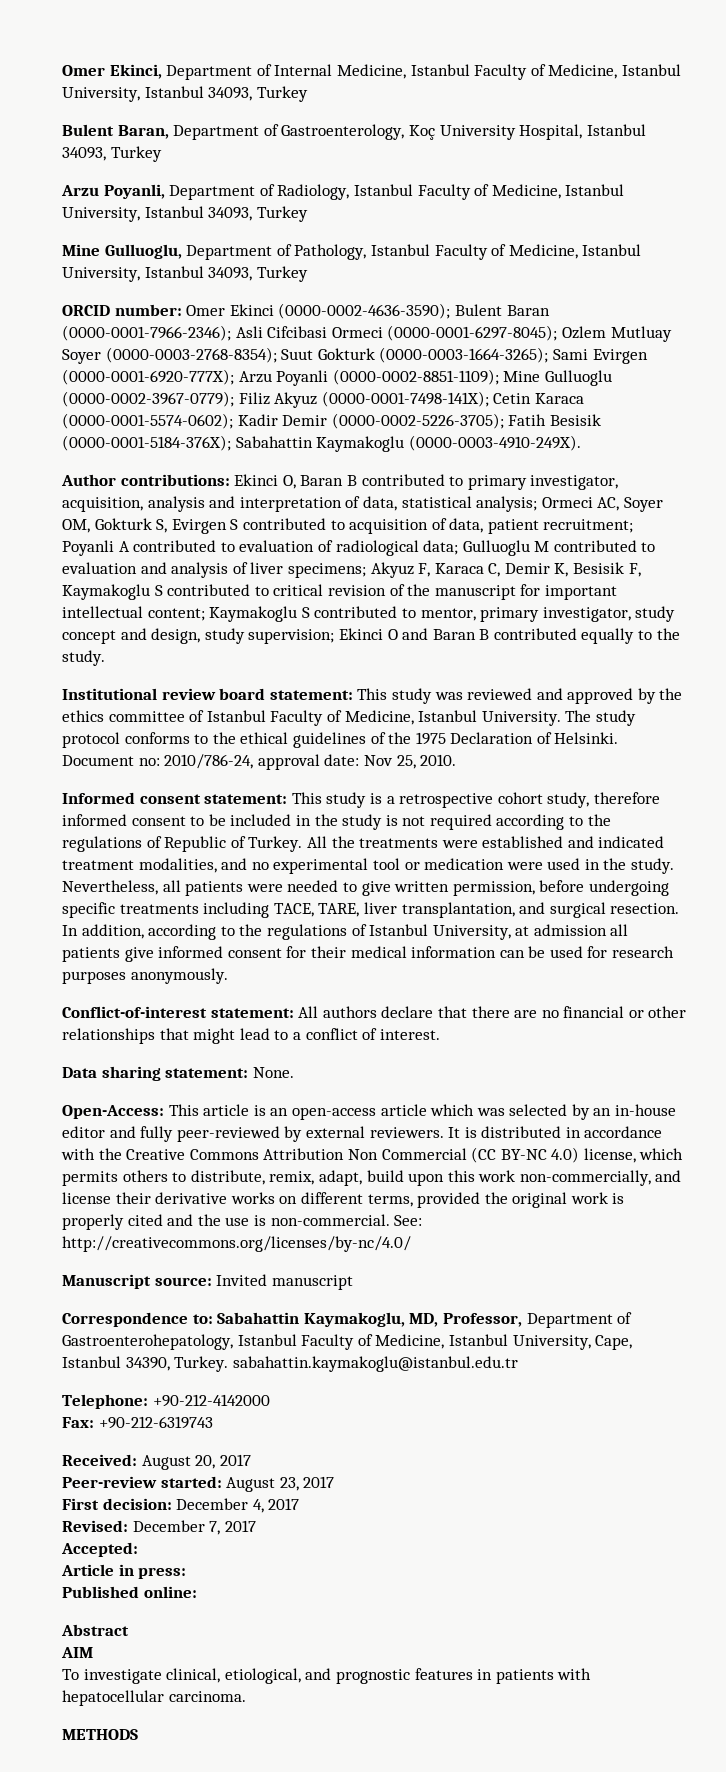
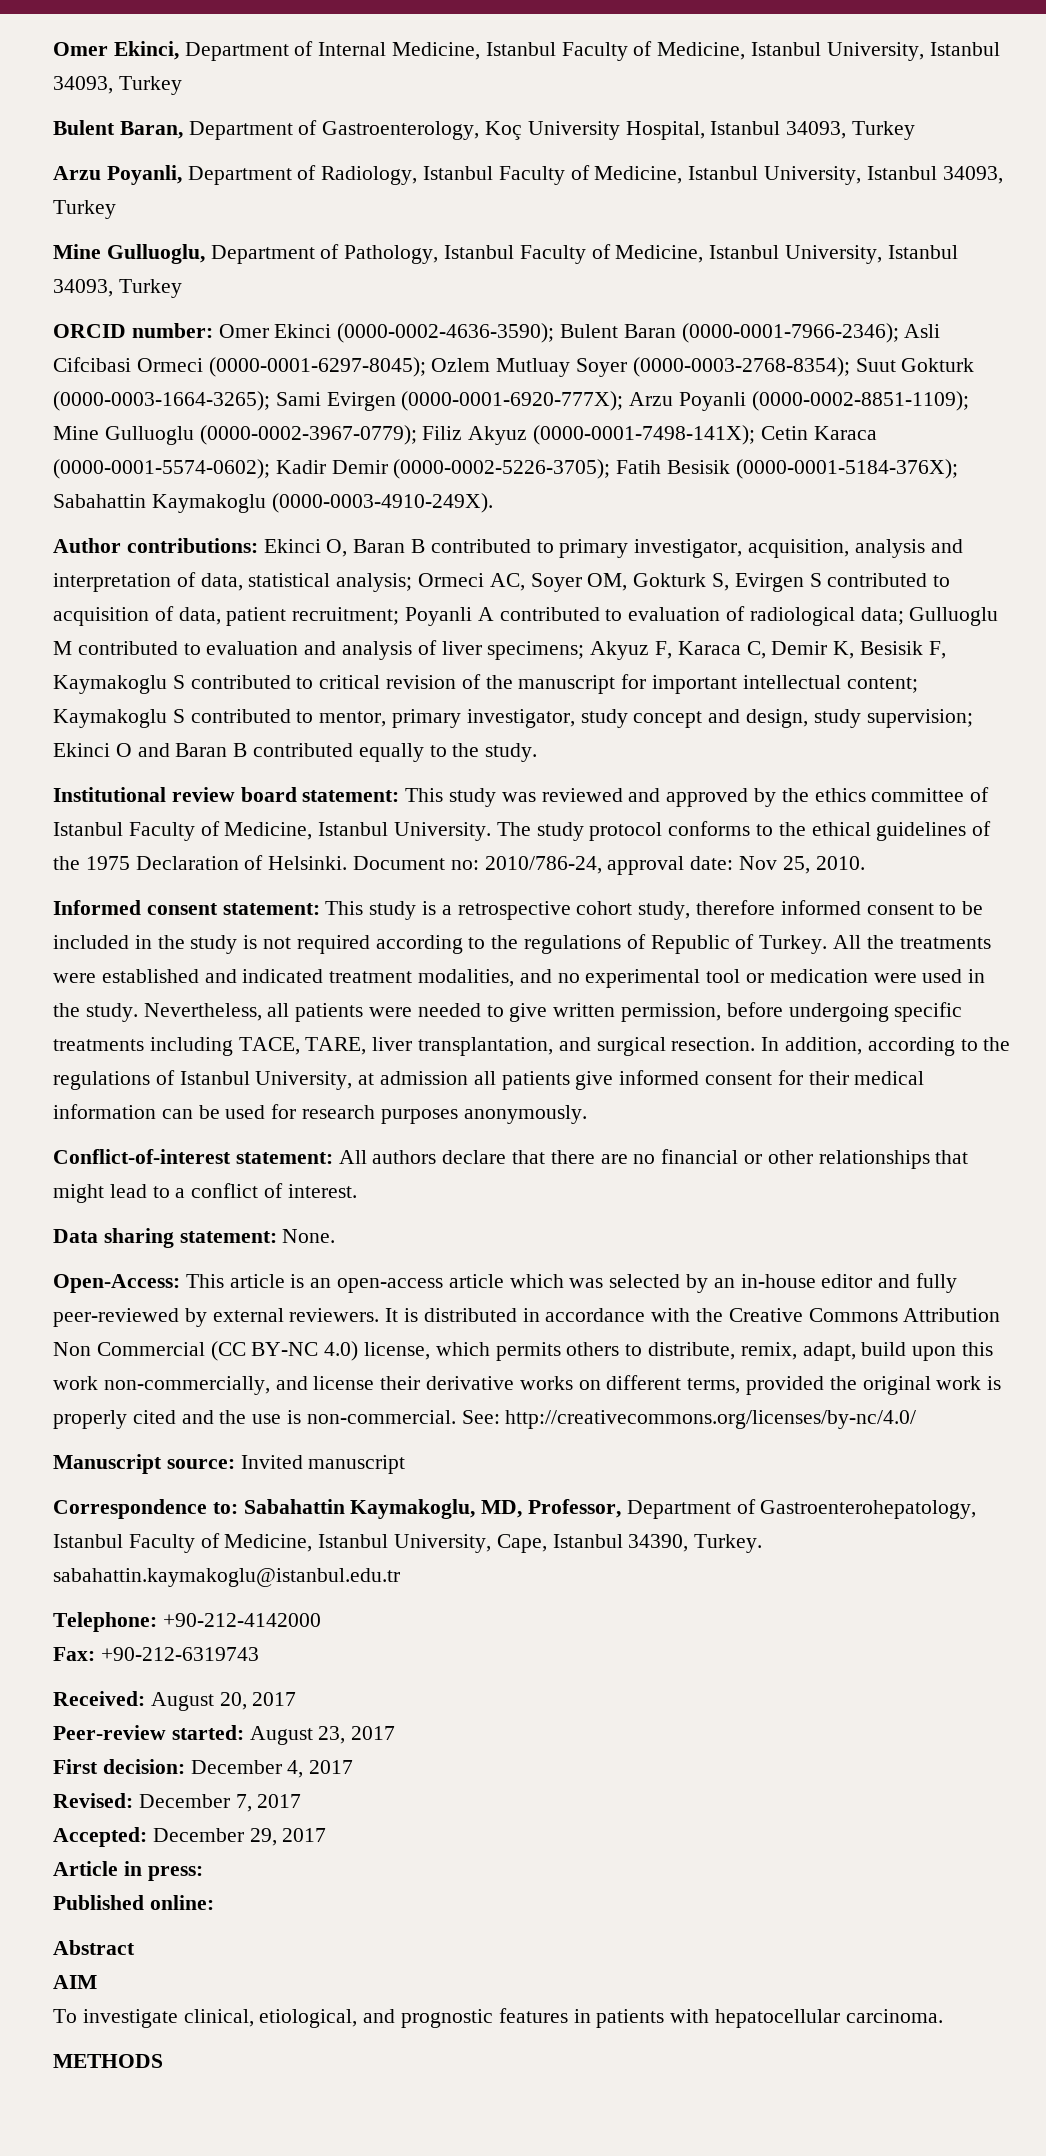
(138, 1549) none -> [152,1828,327,1846] December 29, 2017

